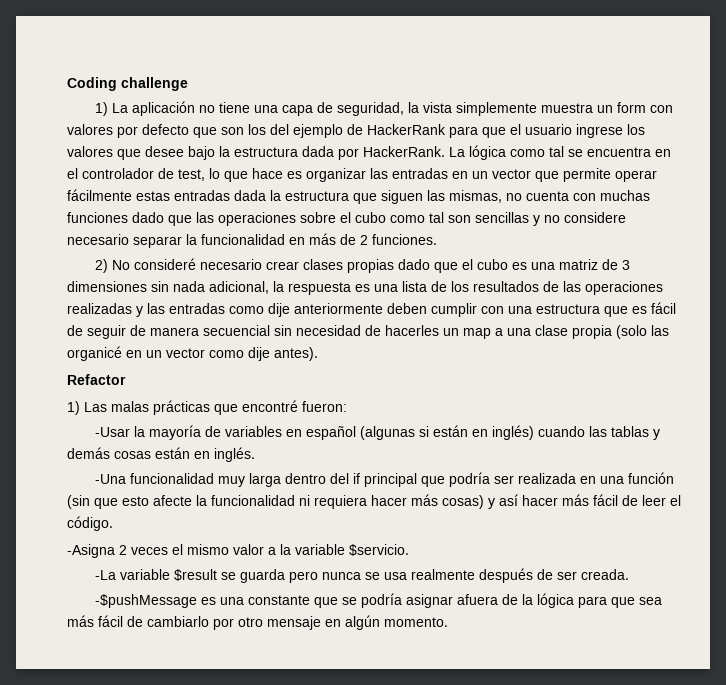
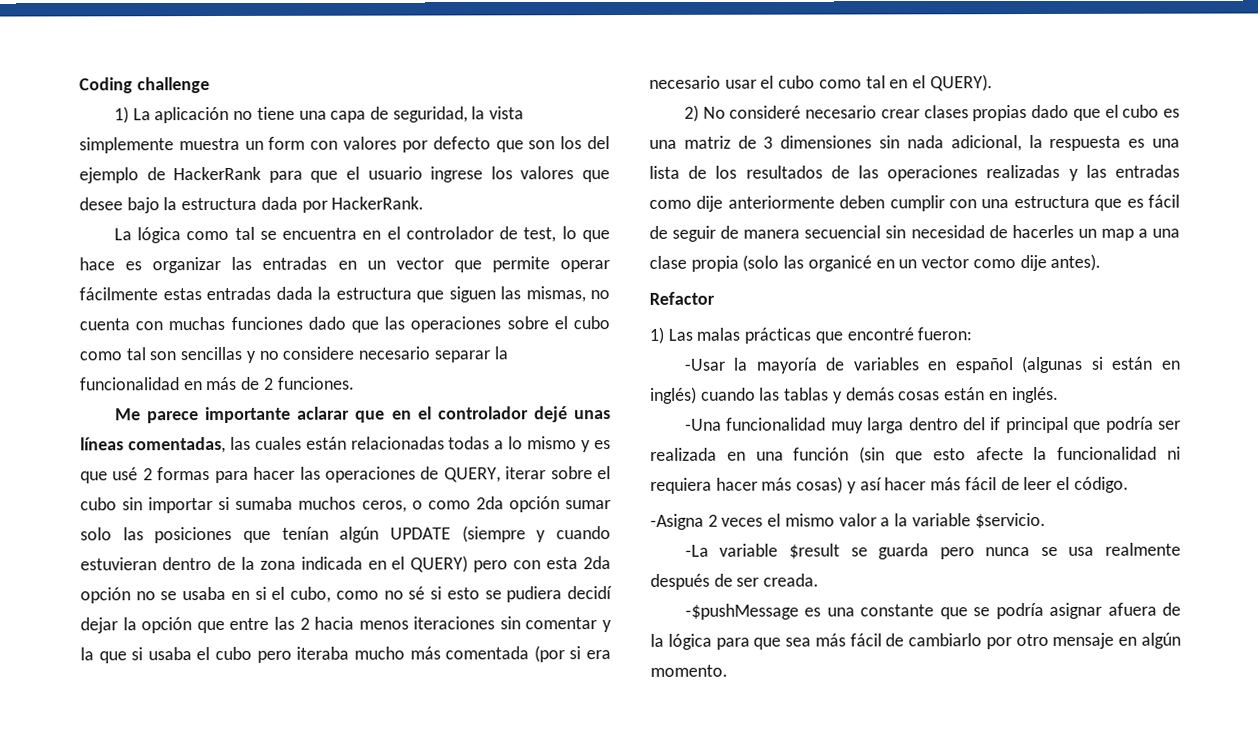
(445, 151) none -> (425, 203) //
(437, 239) none -> [114,406,611,424] [80,436,612,454] [80,466,611,484] [80,496,611,514] [80,525,611,544] [80,555,611,573] [80,586,613,604] [80,616,612,634] [80,645,612,664] [649,74,993,92] // Me parece importante aclarar que en el controlador dejé unas líneas comentadas, las cuales están relacionadas todas a lo mismo y es que usé 2 formas para hacer las operaciones de QUERY, iterar sobre el cubo sin importar si sumaba muchos ceros, o como 2da opción sumar solo las posiciones que tenían algún UPDATE (siempre y cuando estuvieran dentro de la zona indicada en el QUERY) pero con esta 2da opción no se usaba en si el cubo, como no sé si esto se pudiera decidí dejar la opción que entre las 2 hacia menos iteraciones sin comentar y la que si usaba el cubo pero iteraba mucho más comentada (por si era necesario usar el cubo como tal en el QUERY).

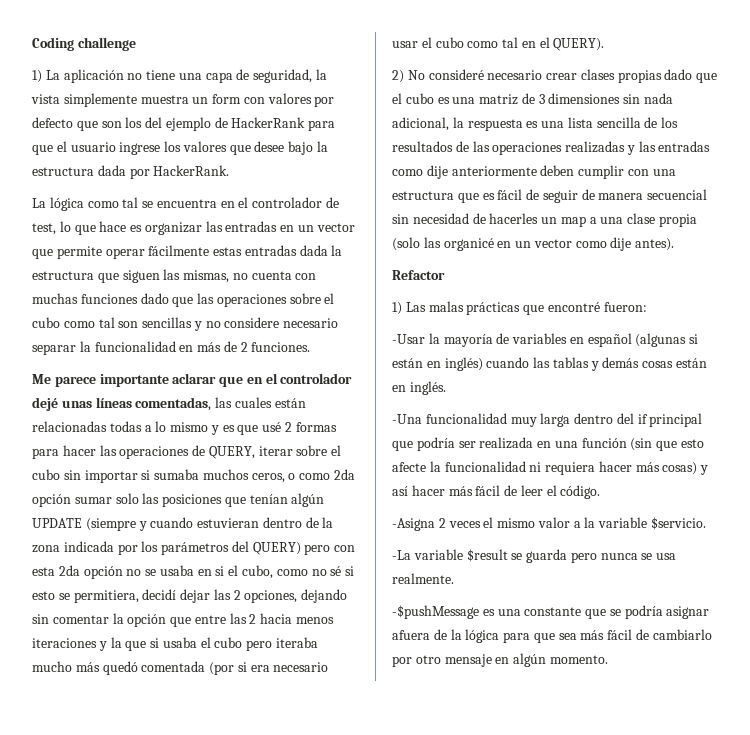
[367,556,406,570] en el -> [117,541,249,555] por los parámetros del
[506,586,563,603] pudiera -> [73,590,139,603] permitiera,
(118, 625) none -> [213,589,348,603] [32,614,109,624] las 2 opciones, dejando sin comentar
[499,616,598,630] sin comentar -> (97, 643) none
(441, 653) none -> [102,661,138,675] quedó
(680, 172) none -> [596,117,641,128] sencilla
[1105,542,1181,556] [650,573,820,590] realmente después de ser creada. -> [392,573,454,584] realmente.

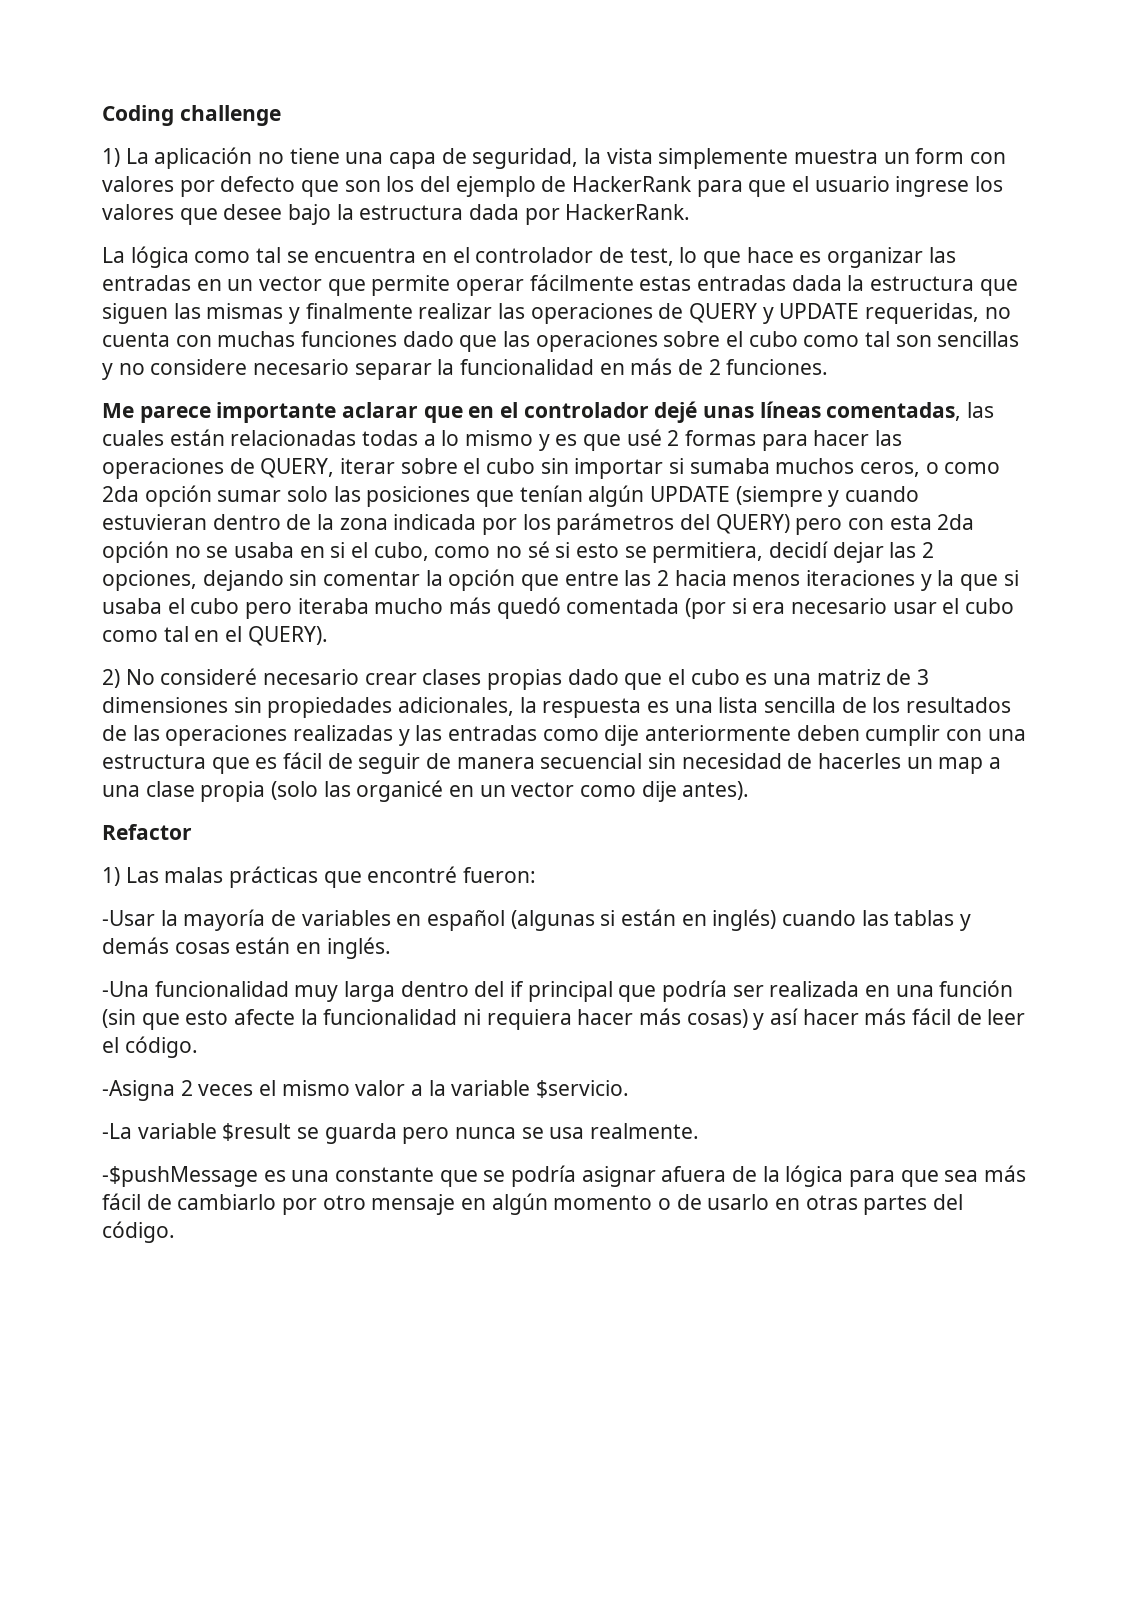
[183,270,230,283] mismas, -> [206,303,980,324] mismas y finalmente realizar las operaciones de QUERY y UPDATE requeridas,
[644,93,674,104] [392,117,449,131] nada adicional, -> [267,697,515,718] propiedades adicionales,
[549,655,608,664] momento. -> [553,1194,964,1215] [102,1221,175,1243] momento o de usarlo en otras partes del código.

